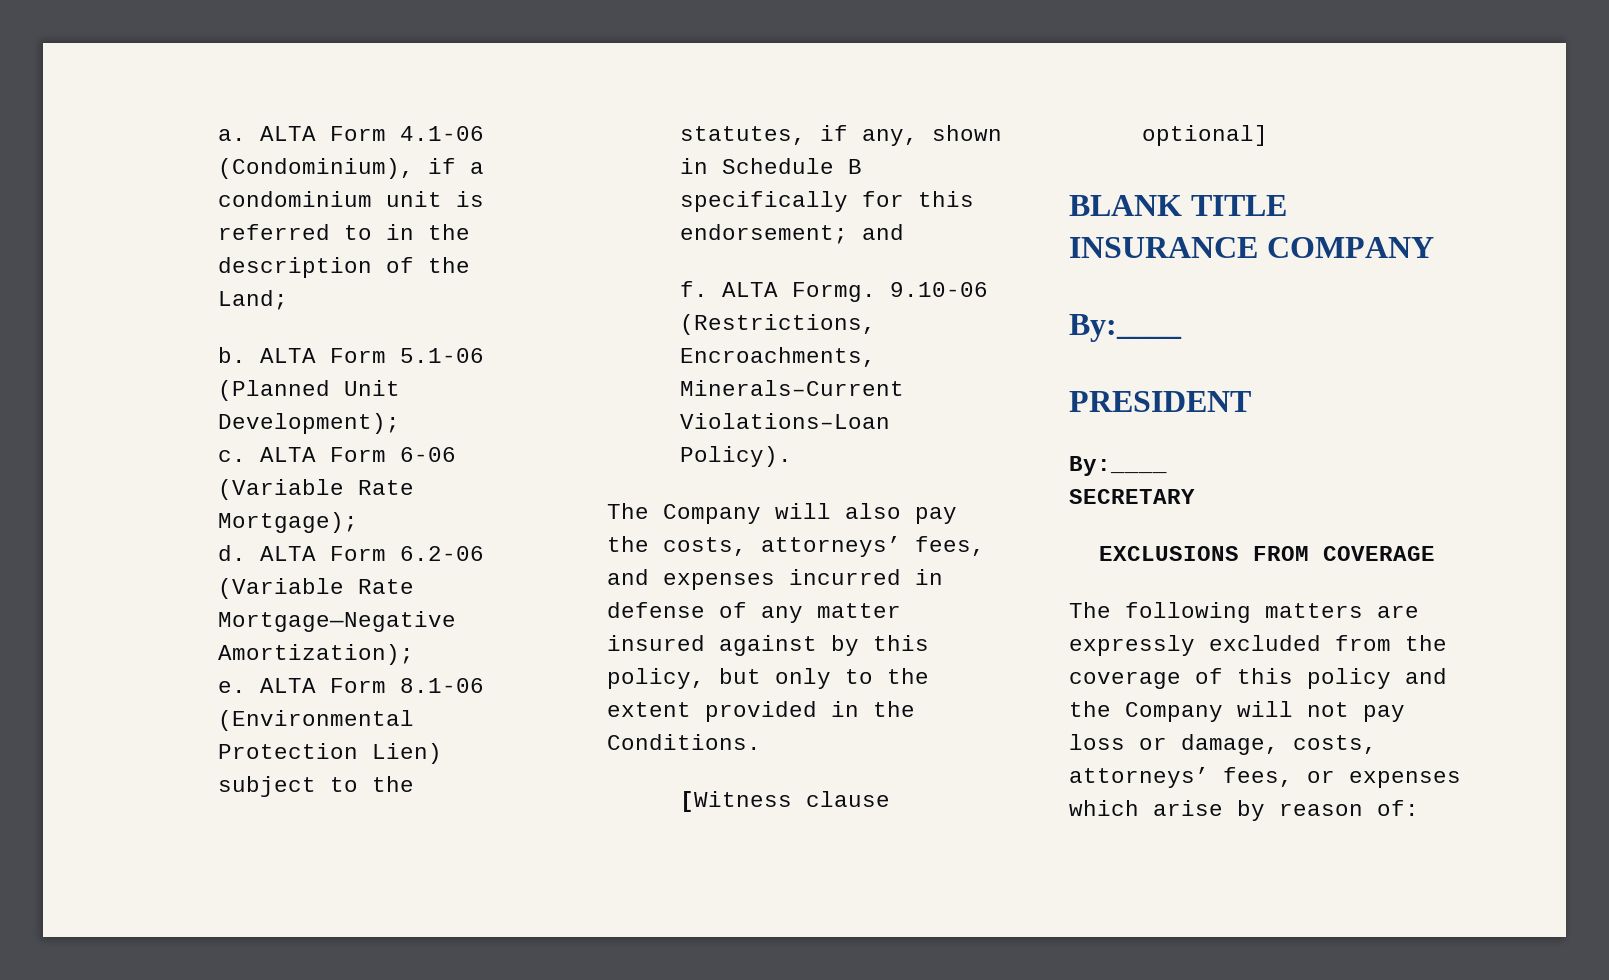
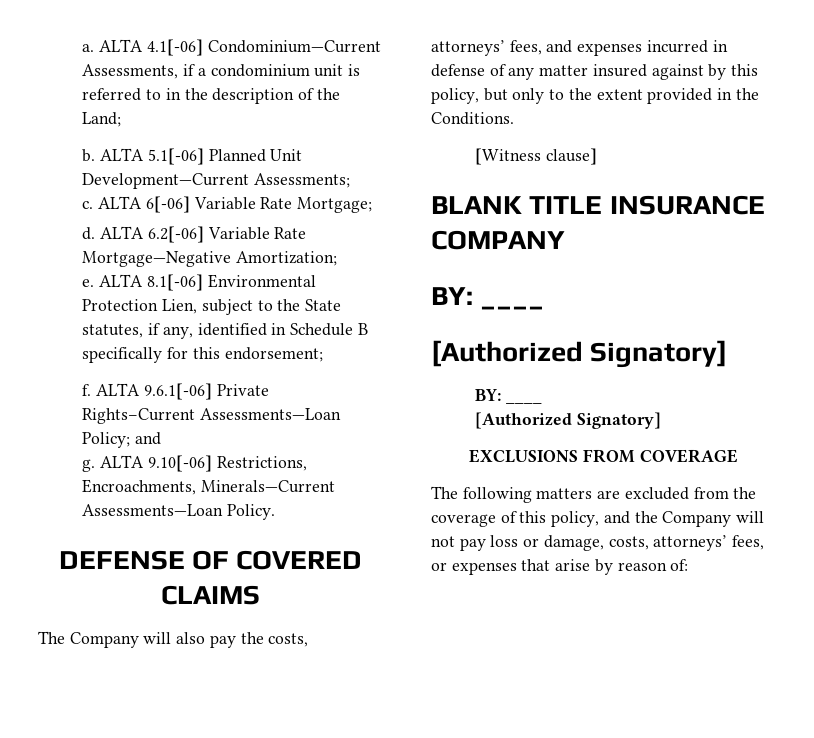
[329,126,484,141] [217,158,414,179] Form 4.1-06 (Condominium), -> [146,39,381,56] [82,64,179,79] 4.1[-06] Condominium—Current Assessments,
[329,348,484,363] [217,380,400,401] [217,413,400,434] [217,447,456,462] [217,479,414,500] [217,512,358,533] Form 5.1-06 (Planned Unit Development); // c. ALTA Form 6-06 (Variable Rate Mortgage); -> [147,148,303,165] [82,173,351,189] [82,196,373,213] 5.1[-06] Planned Unit Development—Current Assessments; // c. ALTA 6[-06] Variable Rate Mortgage;
[329,546,484,561] [217,578,344,599] Form 6.2-06 (Variable -> [147,226,270,243] 6.2[-06] Variable
[217,644,414,665] Amortization); -> [236,251,338,266] Amortization;
[329,678,484,693] [217,710,414,731] [217,743,442,764] Form 8.1-06 (Environmental Protection Lien) -> [146,274,316,291] [82,299,198,314] 8.1[-06] Environmental Protection Lien,
(414, 784) none -> [305,299,342,311] State
[931,125,1002,141] shown -> [197,323,267,336] identified
[861,224,904,240] and -> (323, 354) none
[791,282,988,302] [679,314,876,335] [679,347,876,367] [679,380,904,396] [679,413,890,429] [679,446,792,467] Formg. 9.10-06 (Restrictions, Encroachments, Minerals–Current Violations–Loan Policy). -> [143,383,269,400] [82,408,342,424] [82,432,162,448] [82,455,307,472] [82,479,336,495] [82,504,276,520] [58,550,363,570] [161,585,260,605] 9.6.1[-06] Private Rights–Current Assessments—Loan Policy; and // g. ALTA 9.10[-06] Restrictions, Encroachments, Minerals—Current Assessments—Loan Policy. // DEFENSE OF COVERED CLAIMS
[805,791,890,807] [1141,125,1268,146] clause optional] -> [546,148,598,165] clause]
[1069,314,1182,342] [1069,391,1251,412] [1069,456,1167,476] [1069,489,1195,504] By:____ // PRESIDENT // By:____ // SECRETARY -> [431,287,473,305] [480,305,545,310] [431,340,728,368] [475,389,502,401] [506,401,543,404] [475,412,662,429] BY: ____ // [Authorized Signatory] // BY: ____ // [Authorized Signatory]
[1069,635,1195,656] expressly -> (621, 494) none
[1307,668,1391,689] policy -> [551,511,600,527] policy,
[1069,800,1139,816] which -> [521,559,551,571] that

